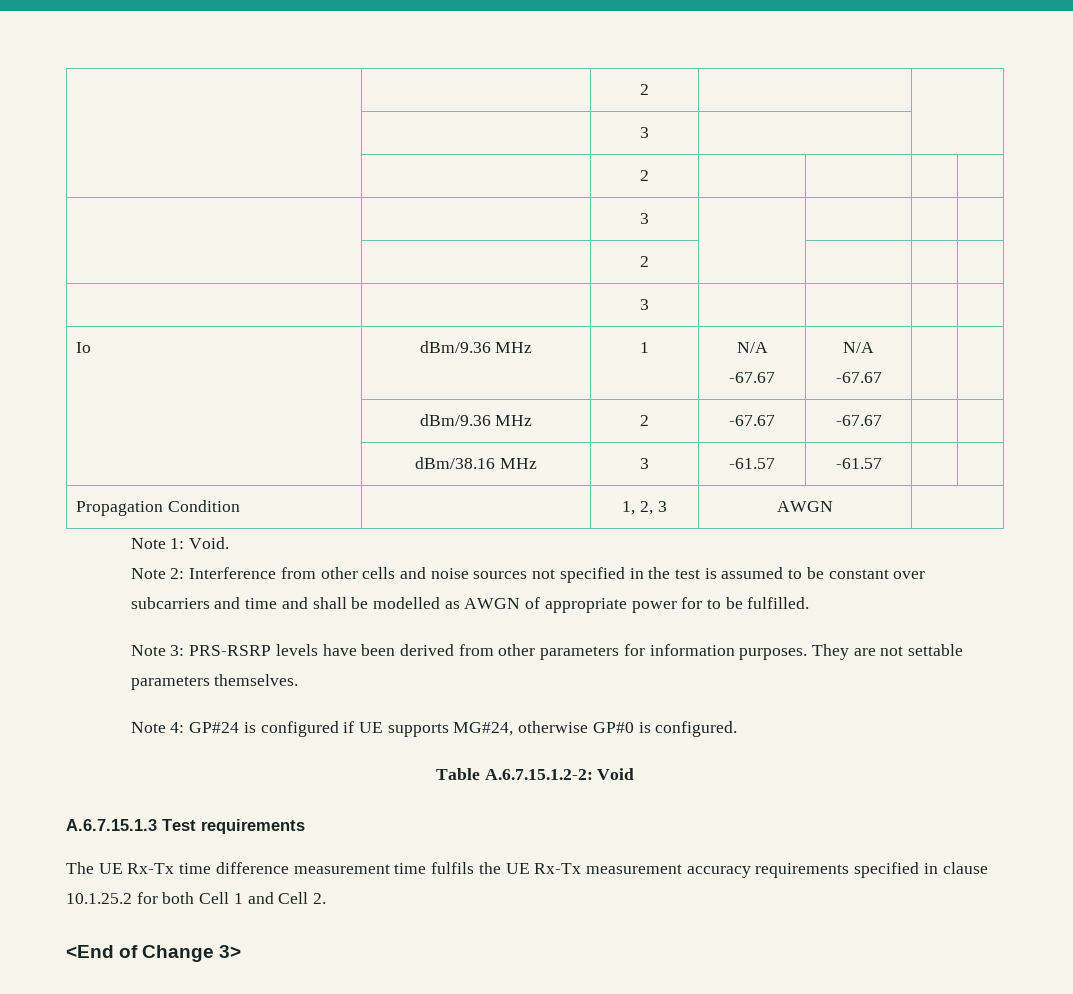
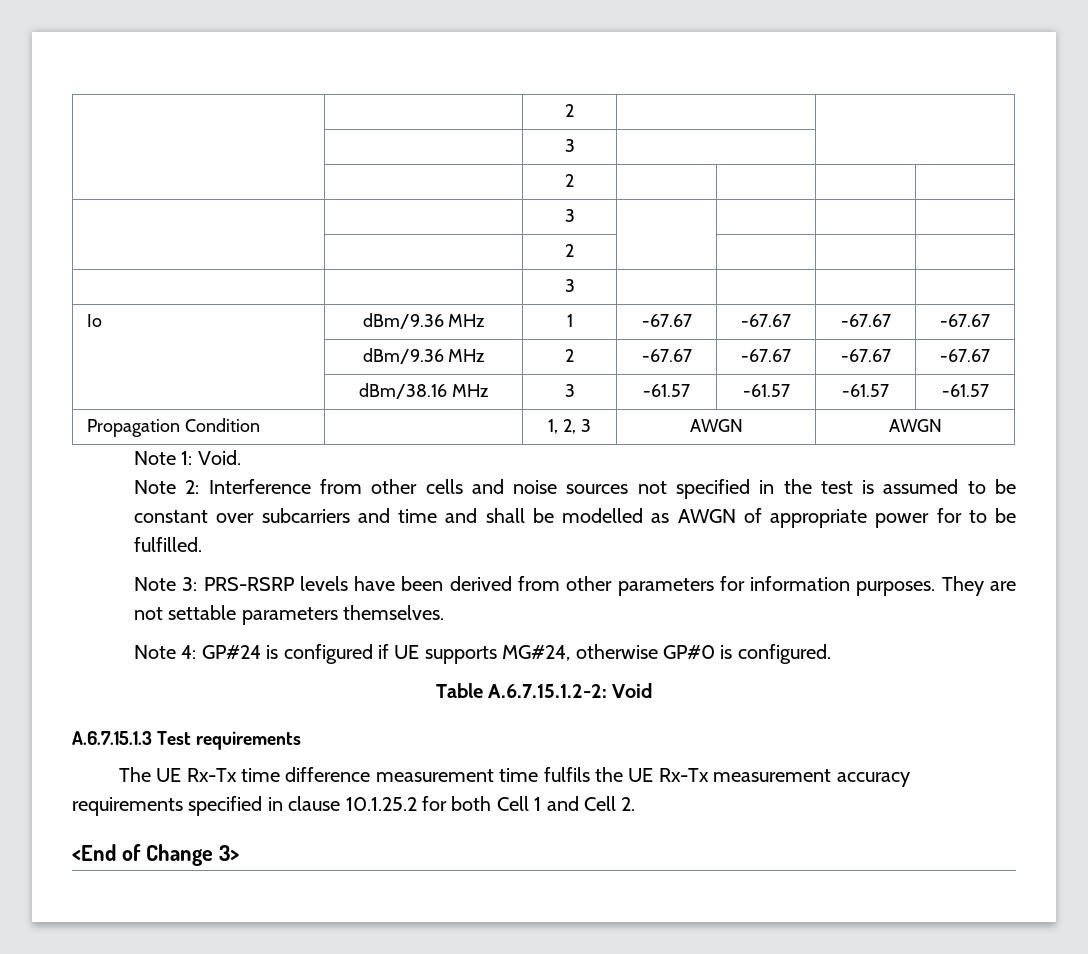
[736,342,768,353] [729,372,775,383] [843,342,874,353] [835,372,882,383] N/A // -67.67 | N/A // -67.67 | | -> [641,314,692,327] [741,314,791,327] [840,314,891,327] [940,314,990,327] -67.67 | -67.67 | -67.67 | -67.67
(882, 420) | -> [840,349,891,362] [940,349,990,362] -67.67 | -67.67
(882, 463) | -> [842,384,889,397] [941,384,989,397] -61.57 | -61.57
(833, 506) none -> [888,419,942,432] AWGN

